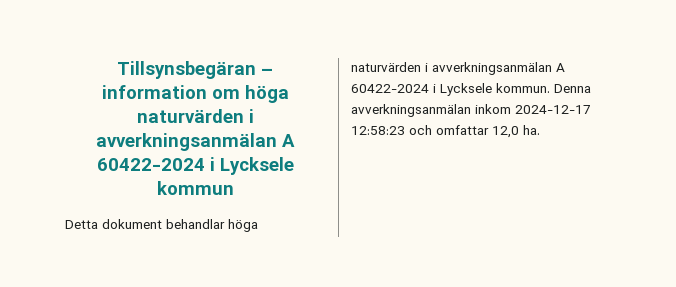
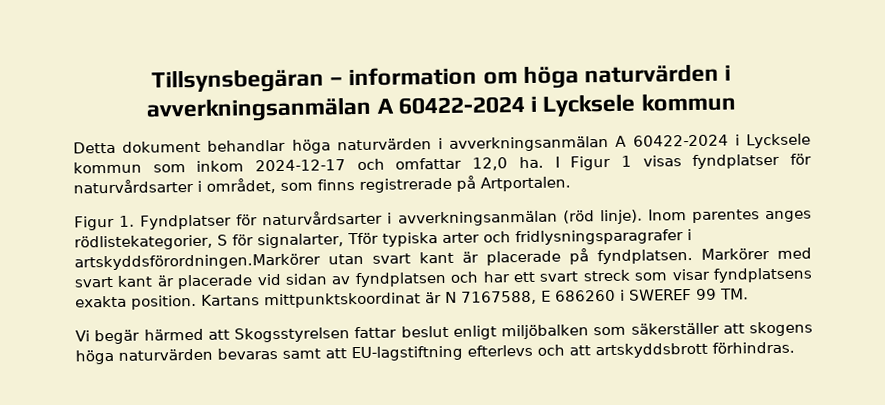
[496,83,591,93] [351,104,471,117] kommun. Denna avverkningsanmälan -> [73,161,186,174] kommun som
[351,126,405,135] 12:58:23 -> (347, 165) none
(540, 130) none -> [554,153,813,171] [73,175,571,194] [74,209,812,231] [74,229,692,251] [74,247,812,271] [74,267,812,290] [75,288,749,310] [75,321,813,345] [75,341,795,365] I Figur 1 visas fyndplatser för naturvårdsarter i området, som finns registrerade på Artportalen. // Figur 1. Fyndplatser för naturvårdsarter i avverkningsanmälan (röd linje). Inom parentes anges rödlistekategorier, S för signalarter, Tför typiska arter och fridlysningsparagrafer i artskyddsförordningen.Markörer utan svart kant är placerade på fyndplatsen. Markörer med svart kant är placerade vid sidan av fyndplatsen och har ett svart streck som visar fyndplatsens exakta position. Kartans mittpunktskoordinat är N 7167588, E 686260 i SWEREF 99 TM. // Vi begär härmed att Skogsstyrelsen fattar beslut enligt miljöbalken som säkerställer att skogens höga naturvärden bevaras samt att EU-lagstiftning efterlevs och att artskyddsbrott förhindras.

